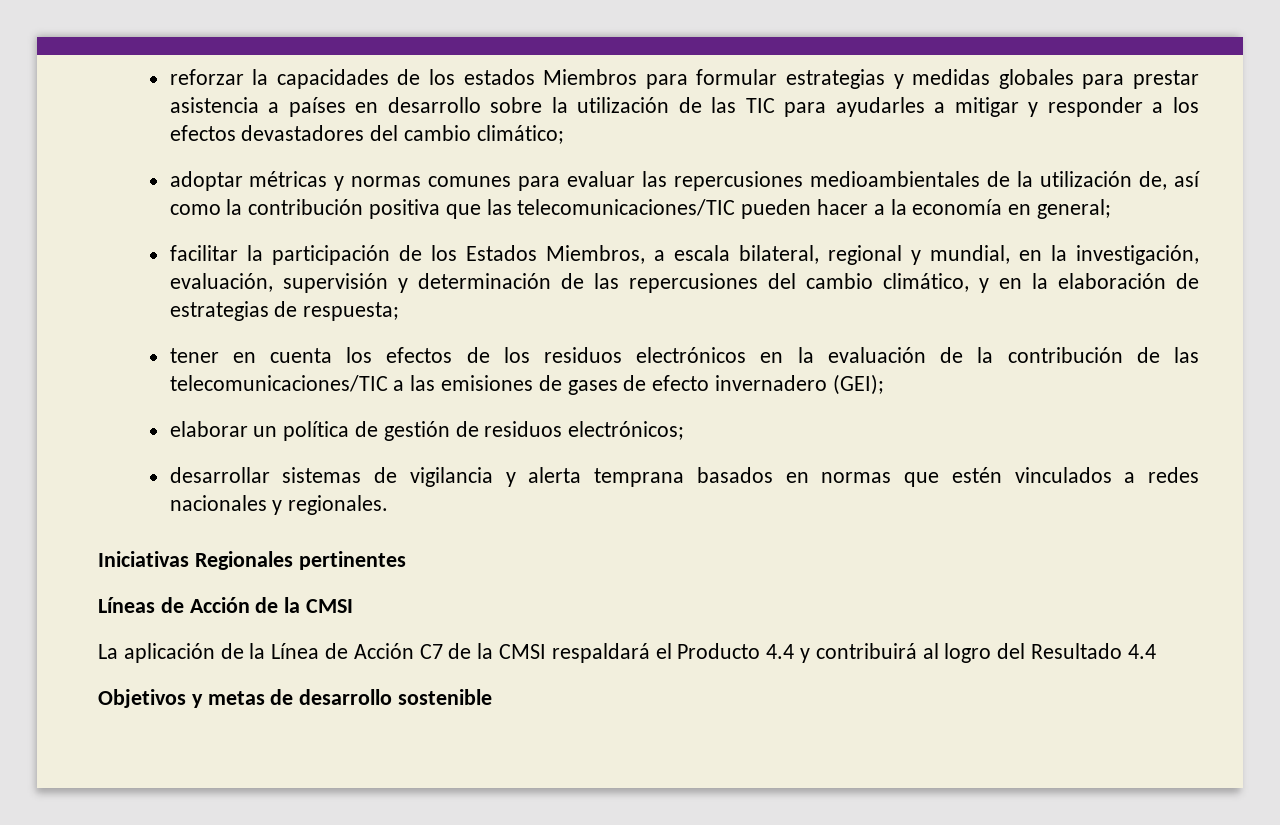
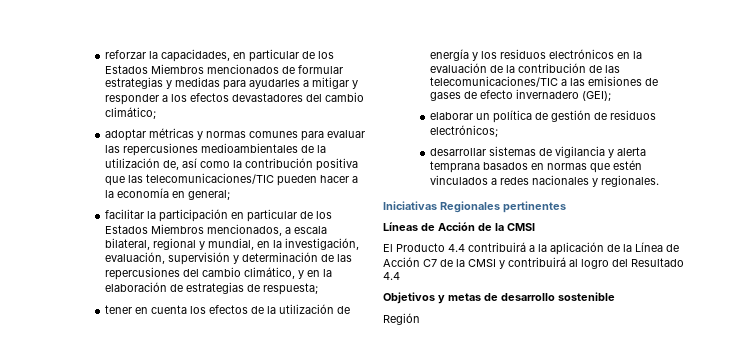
[276,69,1200,89] [169,97,775,117] capacidades de los estados Miembros para formular estrategias y medidas globales para prestar asistencia a países en desarrollo sobre la utilización de las TIC -> [160,49,334,62] [104,64,343,74] [104,77,220,89] capacidades, en particular de los Estados Miembros mencionados de formular estrategias y medidas
[398,245,645,264] de los Estados Miembros, -> [230,209,332,222] [104,224,282,236] en particular de los Estados Miembros mencionados,
(490, 355) none -> [266,304,350,314] [429,49,478,61] la utilización de energía y
[98,644,118,659] La -> [383,242,547,252] El Producto 4.4 contribuirá a la
[551,643,795,663] respaldará el Producto 4.4 -> (496, 263) none
(493, 697) none -> [383,313,420,325] // Región

